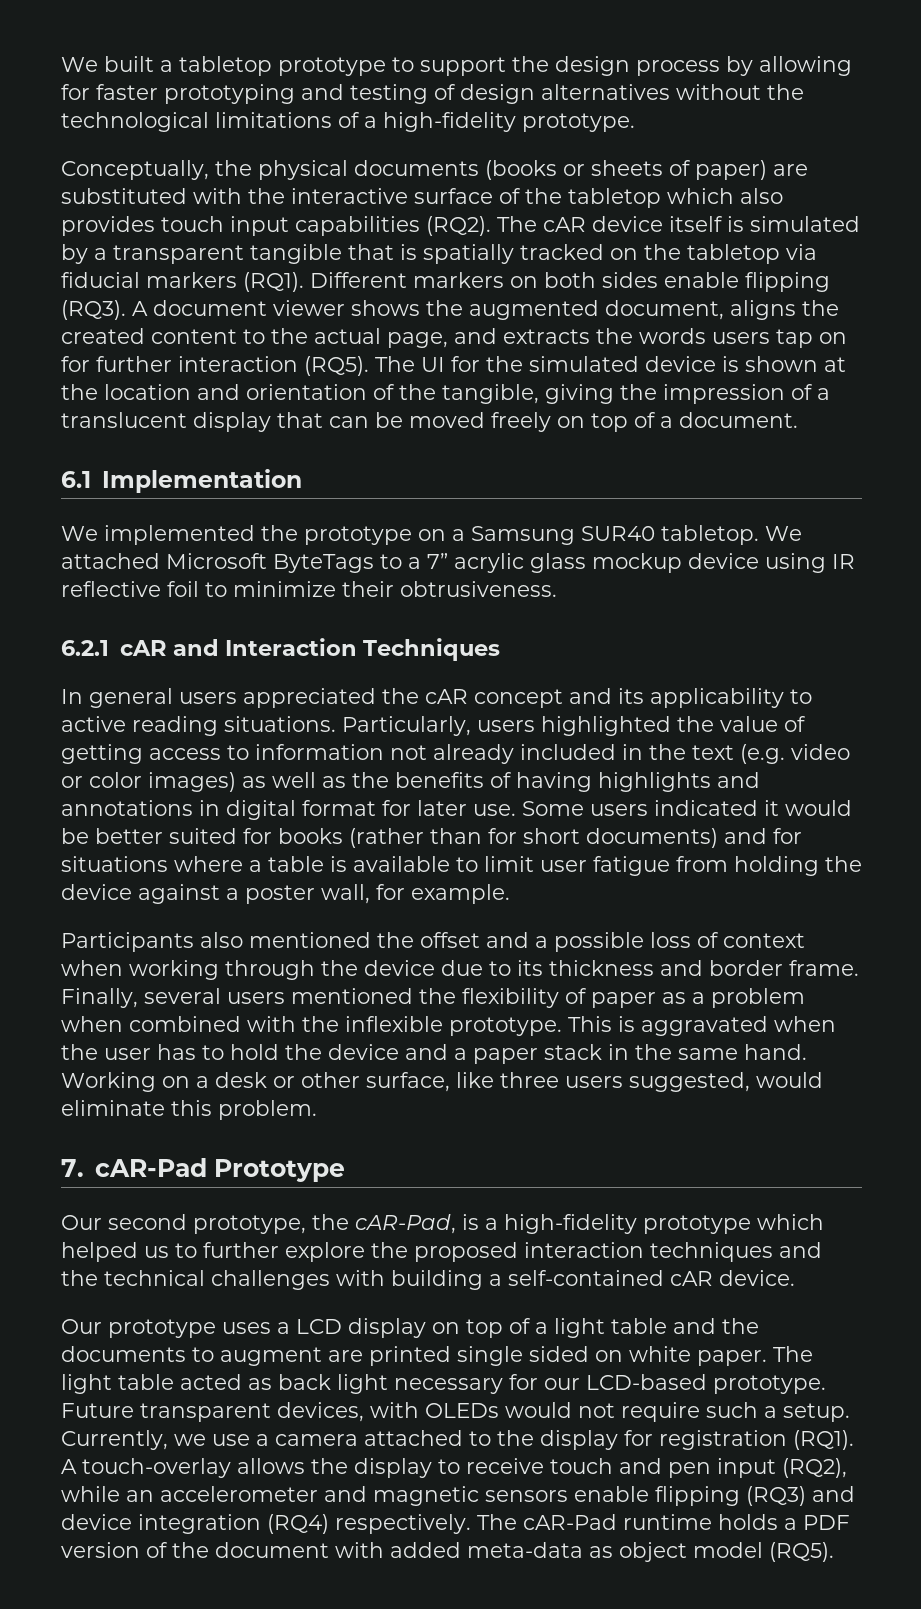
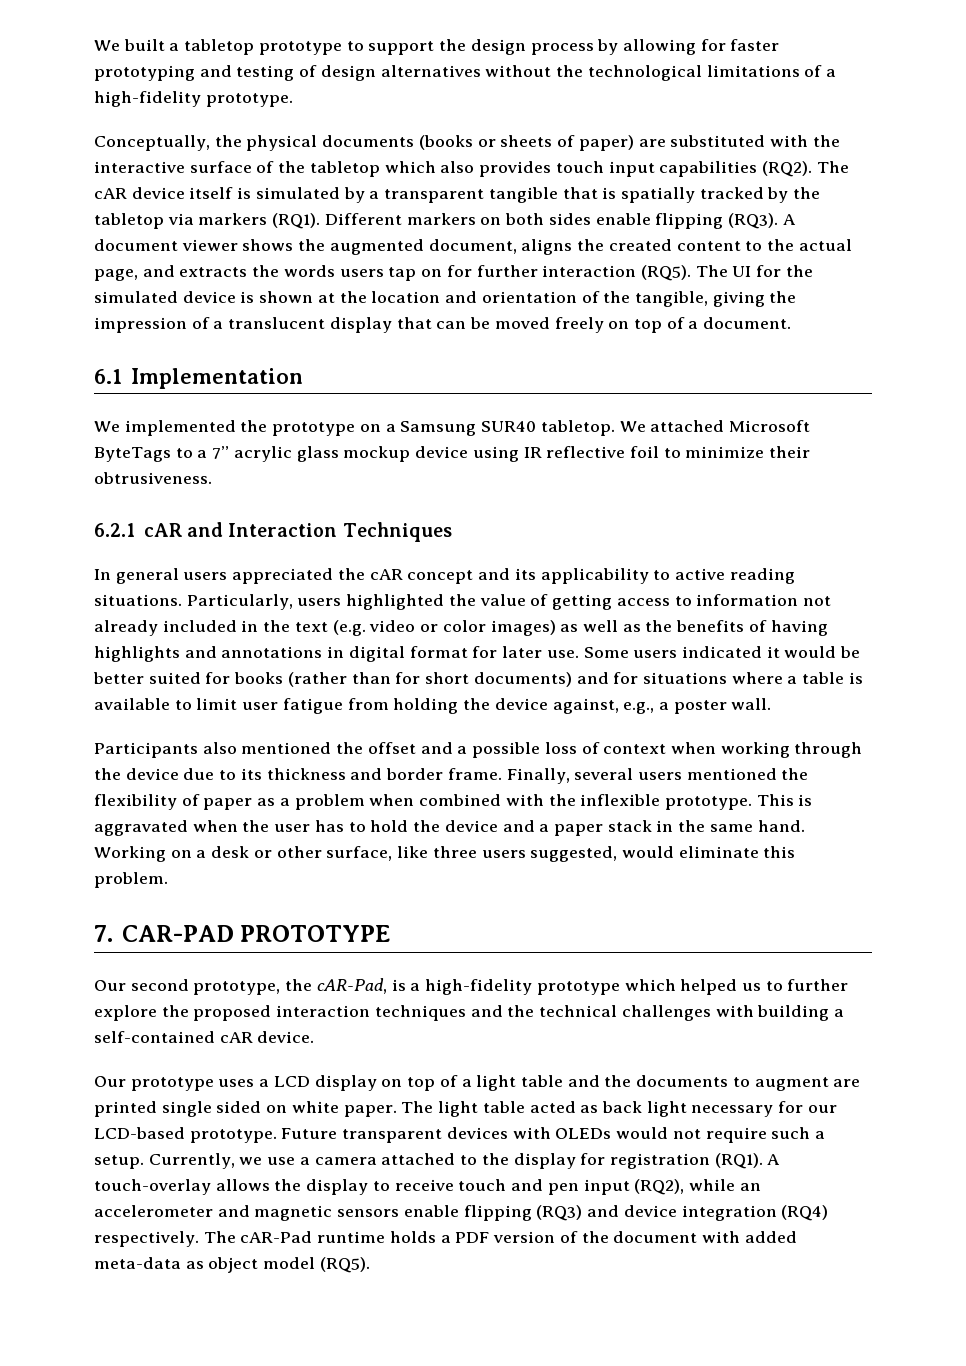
[610,248,638,260] on -> [767,187,789,203] by
[61,272,140,288] fiducial -> (194, 219) none
[138,884,510,904] against a poster wall, for example. -> [552,698,772,714] against, e.g., a poster wall.
[94,1158,345,1182] cAR-Pad Prototype -> [121,925,391,942] CAR-PAD PROTOTYPE
[277,1402,364,1422] devices, -> [446,1127,508,1139] devices

